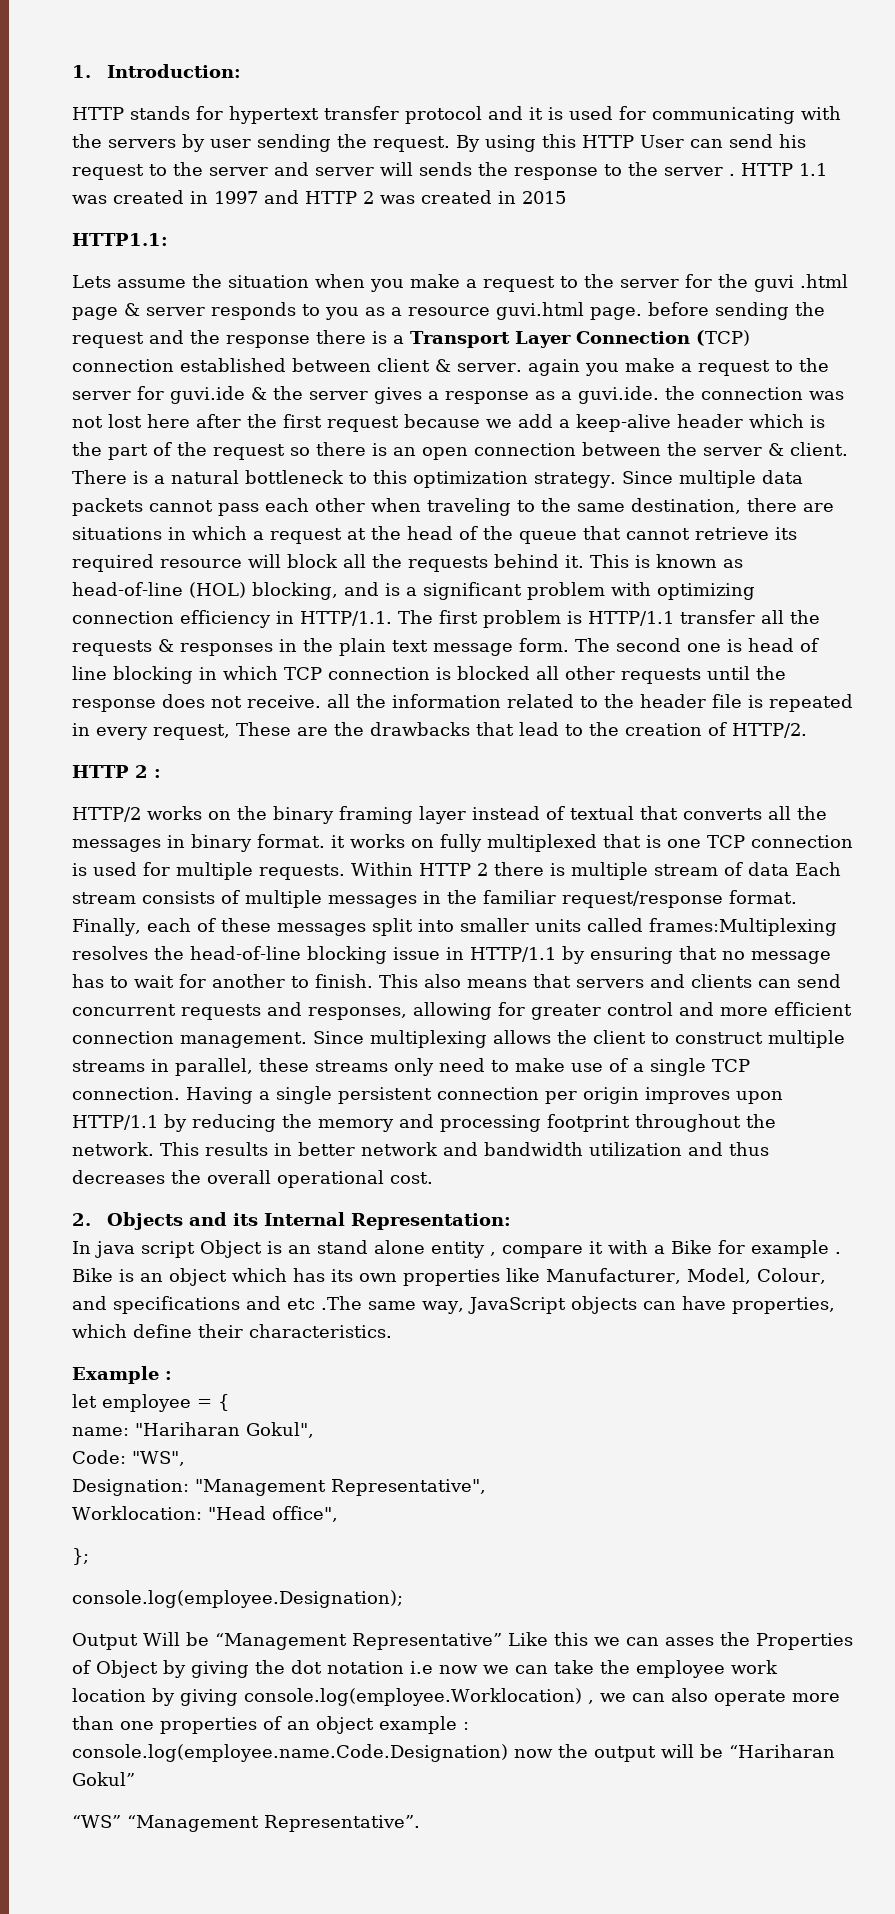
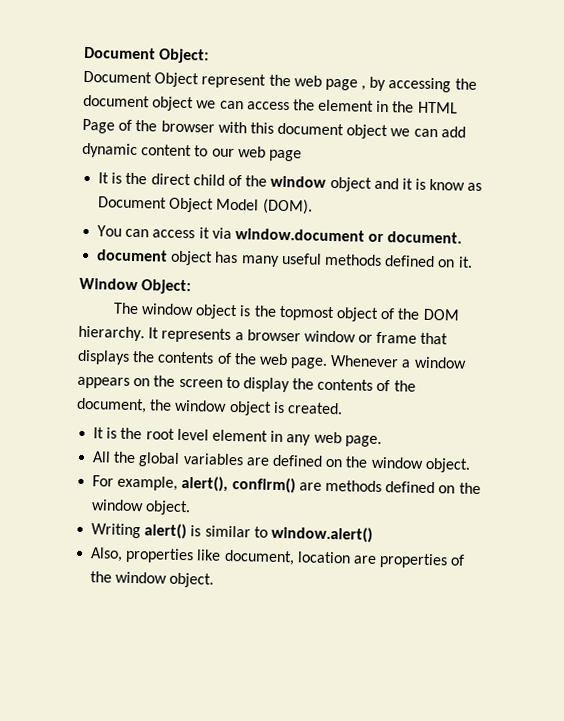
[72,64,241,78] [72,106,841,124] [72,134,806,152] [72,162,827,180] [72,190,566,204] [72,233,168,246] [72,274,848,292] [72,302,825,320] [72,330,750,348] [72,358,829,376] [72,386,844,404] [72,414,825,432] [72,442,848,460] [72,470,803,488] [72,498,834,516] [72,526,797,544] [72,554,743,572] [72,582,755,600] [72,610,820,628] [72,638,819,656] [72,666,786,684] [72,694,853,712] [72,722,807,740] [72,765,161,778] [72,806,827,824] [72,834,853,852] [72,862,841,880] [72,890,797,908] [72,918,837,936] [72,946,831,964] [72,974,841,988] [72,1002,852,1020] [72,1030,845,1048] [72,1058,750,1076] [72,1086,783,1104] [72,1114,776,1132] [72,1142,769,1156] [72,1170,433,1188] [72,1212,511,1230] [72,1240,841,1258] [72,1268,826,1286] [72,1296,835,1314] [72,1324,392,1338] [72,1366,172,1384] [72,1394,229,1412] [72,1422,314,1438] [72,1450,185,1466] [72,1479,486,1496] [72,1506,338,1522] [72,1548,89,1565] [72,1590,403,1608] [72,1632,853,1650] [72,1660,778,1678] [72,1688,840,1706] [72,1716,469,1734] [72,1744,835,1762] [72,1772,135,1786] [72,1815,420,1832] 1. Introduction: // HTTP stands for hypertext transfer protocol and it is used for communicating with the servers by user sending the request. By using this HTTP User can send his request to the server and server will sends the response to the server . HTTP 1.1 was created in 1997 and HTTP 2 was created in 2015 // HTTP1.1: // Lets assume the situation when you make a request to the server for the guvi .html page & server responds to you as a resource guvi.html page. before sending the request and the response there is a Transport Layer Connection (TCP) connection established between client & server. again you make a request to the server for guvi.ide & the server gives a response as a guvi.ide. the connection was not lost here after the first request because we add a keep-alive header which is the part of the request so there is an open connection between the server & client. There is a natural bottleneck to this optimization strategy. Since multiple data packets cannot pass each other when traveling to the same destination, there are situations in which a request at the head of the queue that cannot retrieve its required resource will block all the requests behind it. This is known as head-of-line (HOL) blocking, and is a significant problem with optimizing connection efficiency in HTTP/1.1. The first problem is HTTP/1.1 transfer all the requests & responses in the plain text message form. The second one is head of line blocking in which TCP connection is blocked all other requests until the response does not receive. all the information related to the header file is repeated in every request, These are the drawbacks that lead to the creation of HTTP/2. // HTTP 2 : // HTTP/2 works on the binary framing layer instead of textual that converts all the messages in binary format. it works on fully multiplexed that is one TCP connection is used for multiple requests. Within HTTP 2 there is multiple stream of data Each stream consists of multiple messages in the familiar request/response format. Finally, each of these messages split into smaller units called frames:Multiplexing resolves the head-of-line blocking issue in HTTP/1.1 by ensuring that no message has to wait for another to finish. This also means that servers and clients can send concurrent requests and responses, allowing for greater control and more efficient connection management. Since multiplexing allows the client to construct multiple streams in parallel, these streams only need to make use of a single TCP connection. Having a single persistent connection per origin improves upon HTTP/1.1 by reducing the memory and processing footprint throughout the network. This results in better network and bandwidth utilization and thus decreases the overall operational cost. // 2. Objects and its Internal Representation: // In java script Object is an stand alone entity , compare it with a Bike for example . Bike is an object which has its own properties like Manufacturer, Model, Colour, and specifications and etc .The same way, JavaScript objects can have properties, which define their characteristics. // Example : // let employee = { // name: "Hariharan Gokul", // Code: "WS", // Designation: "Management Representative", // Worklocation: "Head office", // }; // console.log(employee.Designation); // Output Will be “Management Representative” Like this we can asses the Properties of Object by giving the dot notation i.e now we can take the employee work location by giving console.log(employee.Worklocation) , we can also operate more than one properties of an object example : console.log(employee.name.Code.Designation) now the output will be “Hariharan Gokul” // “WS” “Management Representative”. -> [84,46,210,64] [83,70,477,93] [83,94,458,114] [82,118,466,140] [82,142,302,162] [98,172,483,192] [98,196,313,215] [97,225,463,244] [96,249,473,268] [79,277,192,295] [112,302,460,322] [78,325,449,345] [77,349,467,369] [77,375,416,393] [76,397,343,416] [93,427,382,448] [92,451,471,473] [92,475,481,495] [91,499,192,516] [91,523,373,543] [90,547,466,569] [90,571,215,588] Document Object: // Document Object represent the web page , by accessing the document object we can access the element in the HTML Page of the browser with this document object we can add dynamic content to our web page // It is the direct child of the window object and it is know as Document Object Model (DOM). // You can access it via window.document or document. // document object has many useful methods defined on it. // Window Object: // The window object is the topmost object of the DOM hierarchy. It represents a browser window or frame that displays the contents of the web page. Whenever a window appears on the screen to display the contents of the document, the window object is created. // It is the root level element in any web page. // All the global variables are defined on the window object. // For example, alert(), confirm() are methods defined on the window object. // Writing alert() is similar to window.alert() // Also, properties like document, location are properties of the window object.

